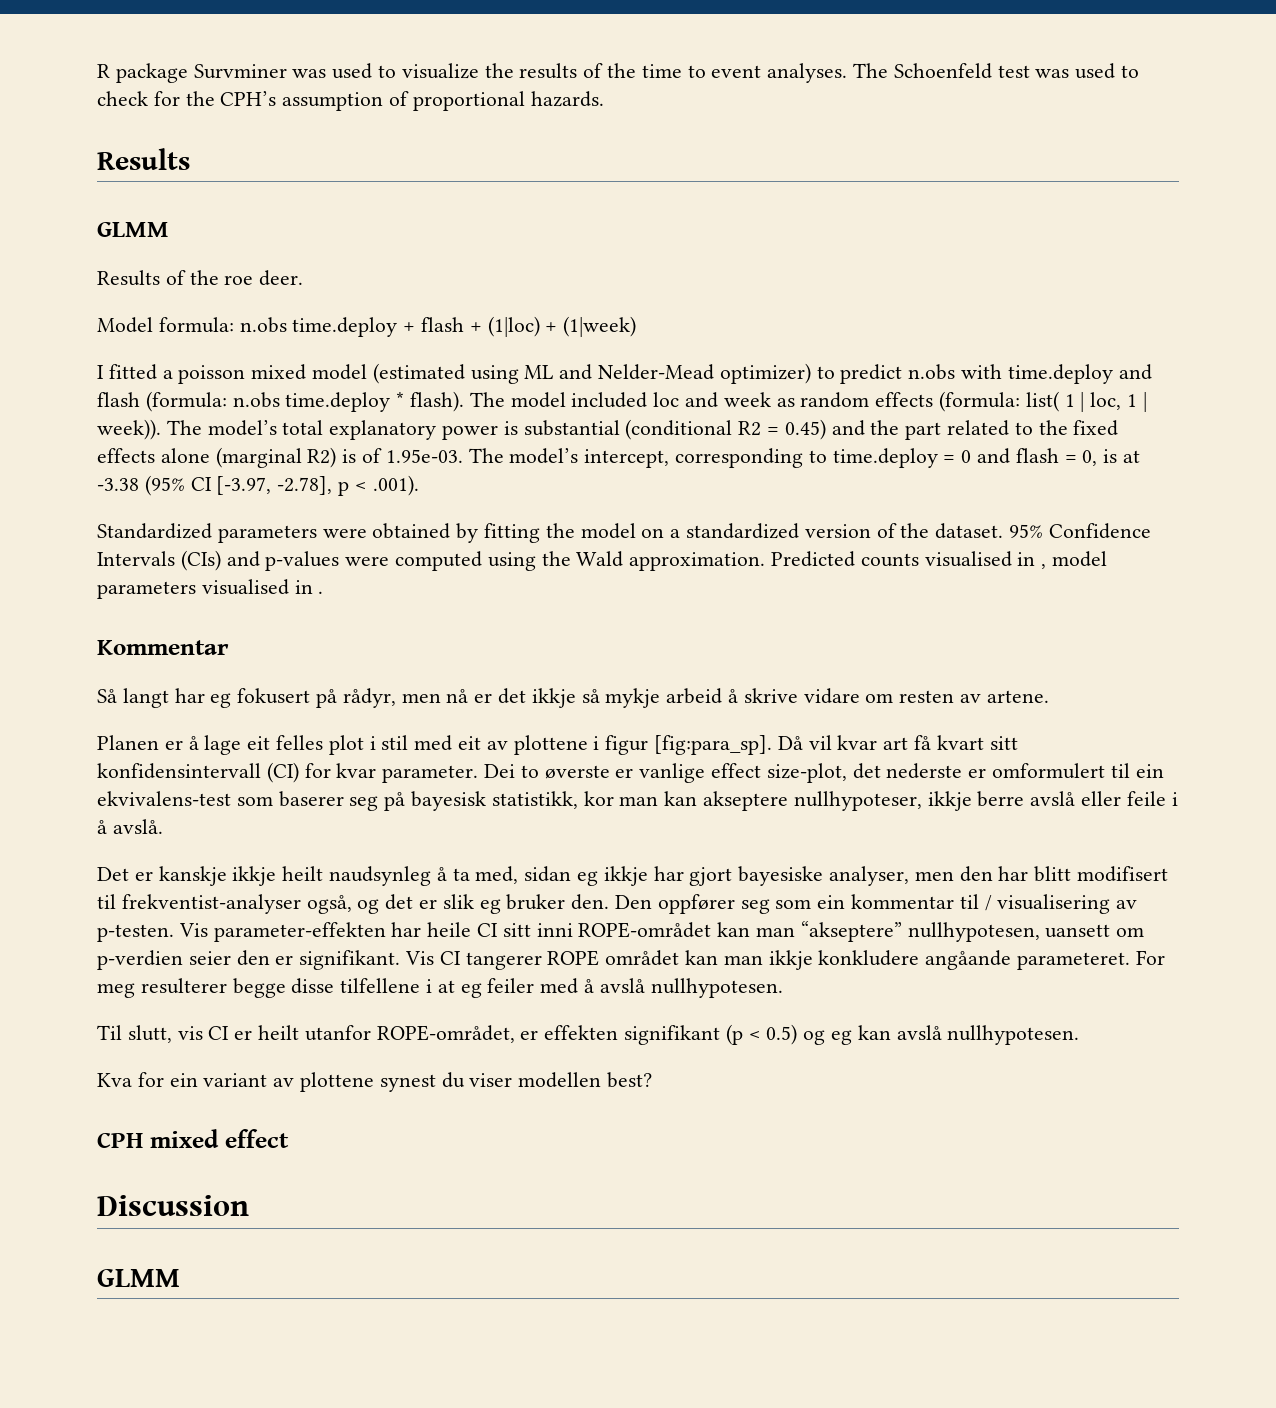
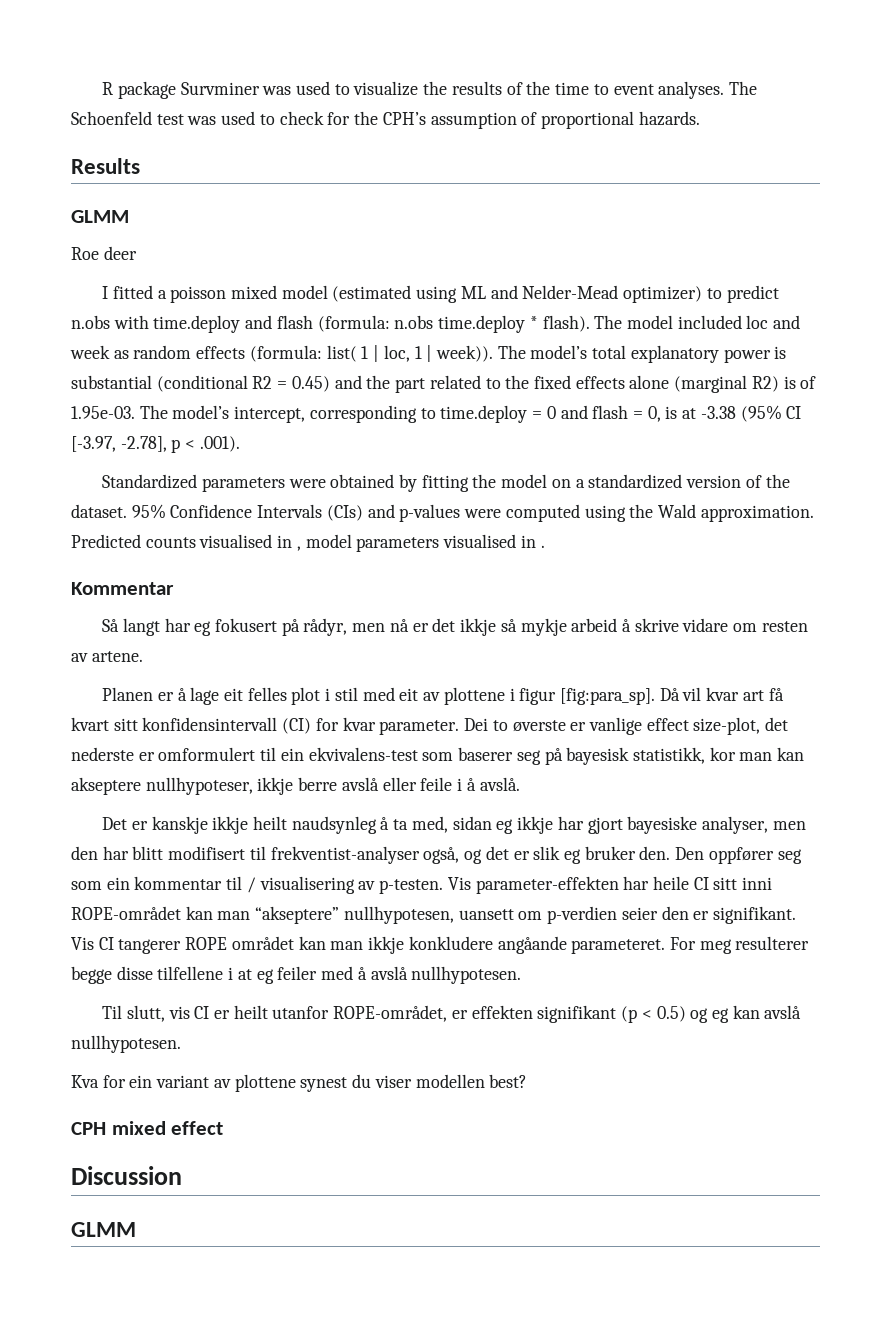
[97,270,304,286] [97,316,637,337] Results of the roe deer. // Model formula: n.obs time.deploy + flash + (1|loc) + (1|week) -> [71,246,137,260] Roe deer

